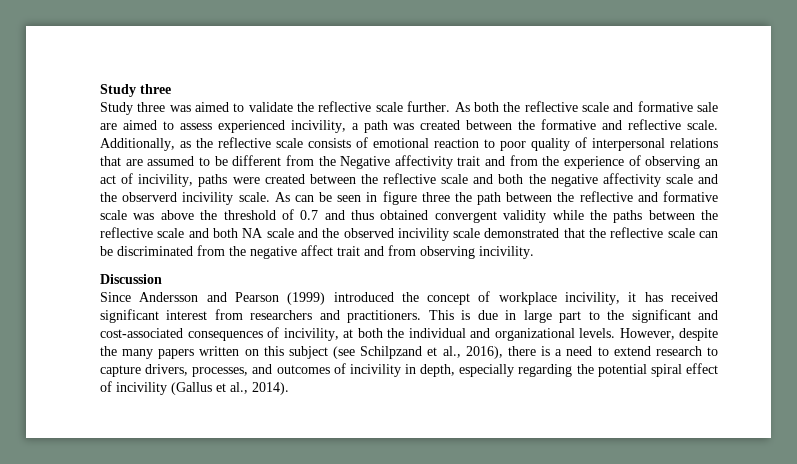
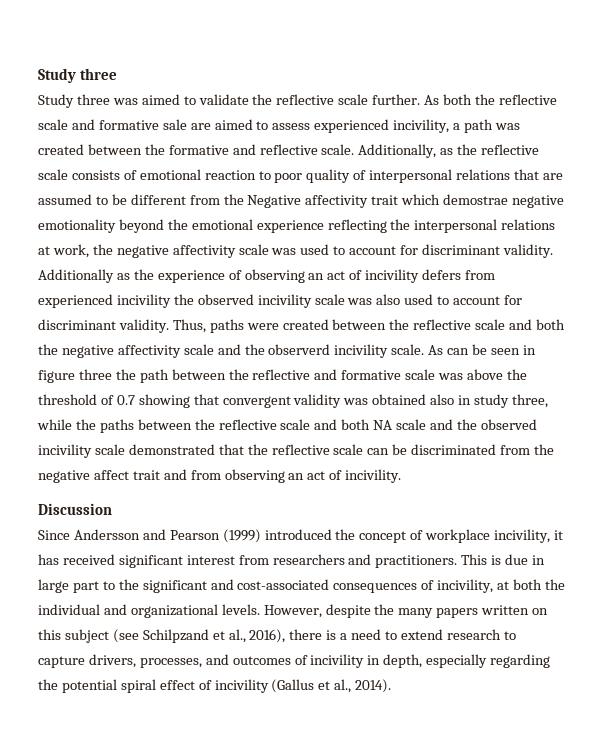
[485,155,538,166] and from -> [401,194,565,208] [38,219,556,233] [38,244,553,258] [38,269,130,283] which demostrae negative emotionality beyond the emotional experience reflecting the interpersonal relations at work, the negative affectivity scale was used to account for discriminant validity. Additionally as
[138,174,194,187] incivility, -> [365,269,496,283] [38,294,523,308] [38,319,206,333] incivility defers from experienced incivility the observed incivility scale was also used to account for discriminant validity. Thus,
[324,210,547,223] and thus obtained convergent validity -> [138,394,548,408] showing that convergent validity was obtained also in study three,
(475, 252) none -> [288,470,343,480] an act of

